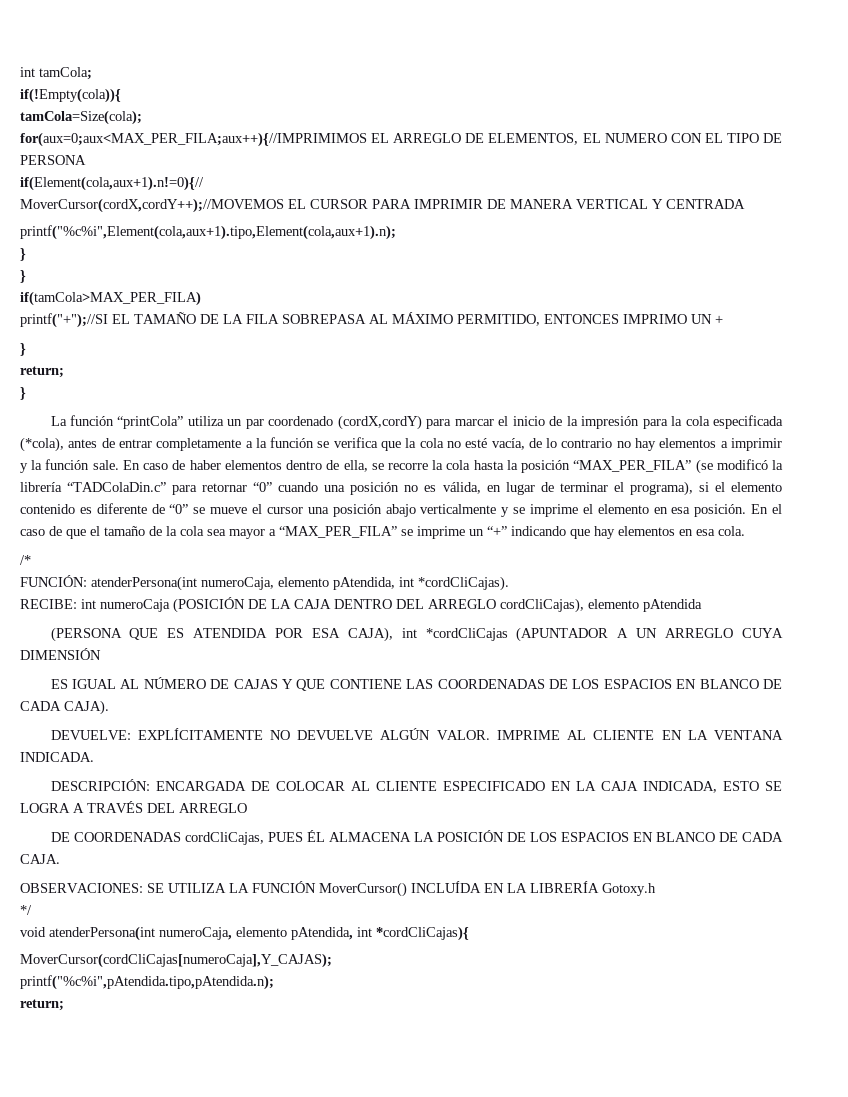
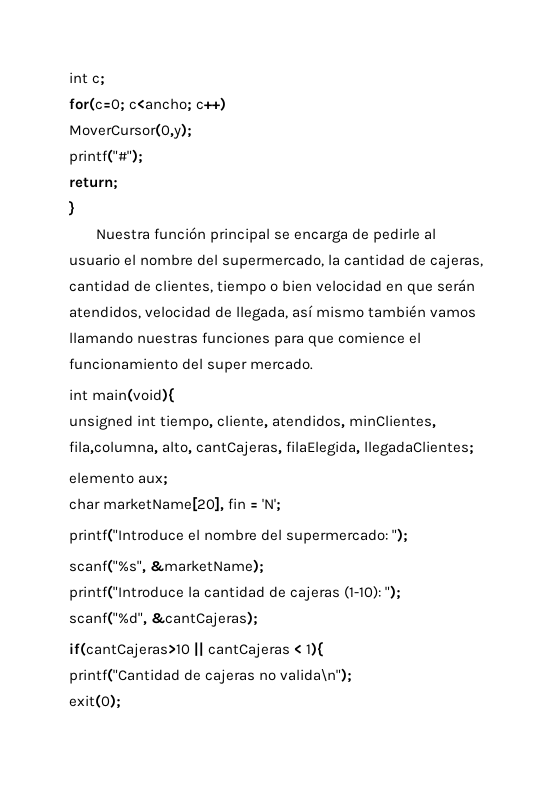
[20,67,92,80] [20,88,121,103] [20,110,142,125] [20,132,783,147] [20,155,86,165] [20,176,204,191] [20,198,745,213] [20,225,396,240] [20,248,26,261] [20,270,26,283] [20,291,201,306] [20,312,723,328] [20,343,26,356] [20,366,64,378] [20,387,26,400] [50,415,783,430] [20,437,783,452] [20,459,784,474] [20,481,782,496] [20,503,783,517] [20,526,745,539] [20,555,31,565] [20,575,509,591] [20,597,702,613] [50,627,784,642] [20,648,101,660] [50,677,782,691] [20,700,109,715] [50,728,784,740] [20,752,94,762] [50,779,782,793] [20,801,247,813] [50,830,783,845] [20,854,60,864] [20,881,656,897] [20,905,32,915] [20,926,469,941] [20,953,332,968] [20,975,274,990] [20,999,64,1011] int tamCola; // if(!Empty(cola)){ // tamCola=Size(cola); // for(aux=0;aux<MAX_PER_FILA;aux++){//IMPRIMIMOS EL ARREGLO DE ELEMENTOS, EL NUMERO CON EL TIPO DE PERSONA // if(Element(cola,aux+1).n!=0){// // MoverCursor(cordX,cordY++);//MOVEMOS EL CURSOR PARA IMPRIMIR DE MANERA VERTICAL Y CENTRADA // printf("%c%i",Element(cola,aux+1).tipo,Element(cola,aux+1).n); // } // } // if(tamCola>MAX_PER_FILA) // printf("+");//SI EL TAMAÑO DE LA FILA SOBREPASA AL MÁXIMO PERMITIDO, ENTONCES IMPRIMO UN + // } // return; // } // La función “printCola” utiliza un par coordenado (cordX,cordY) para marcar el inicio de la impresión para la cola especificada (*cola), antes de entrar completamente a la función se verifica que la cola no esté vacía, de lo contrario no hay elementos a imprimir y la función sale. En caso de haber elementos dentro de ella, se recorre la cola hasta la posición “MAX_PER_FILA” (se modificó la librería “TADColaDin.c” para retornar “0” cuando una posición no es válida, en lugar de terminar el programa), si el elemento contenido es diferente de “0” se mueve el cursor una posición abajo verticalmente y se imprime el elemento en esa posición. En el caso de que el tamaño de la cola sea mayor a “MAX_PER_FILA” se imprime un “+” indicando que hay elementos en esa cola. // /* // FUNCIÓN: atenderPersona(int numeroCaja, elemento pAtendida, int *cordCliCajas). // RECIBE: int numeroCaja (POSICIÓN DE LA CAJA DENTRO DEL ARREGLO cordCliCajas), elemento pAtendida // (PERSONA QUE ES ATENDIDA POR ESA CAJA), int *cordCliCajas (APUNTADOR A UN ARREGLO CUYA DIMENSIÓN // ES IGUAL AL NÚMERO DE CAJAS Y QUE CONTIENE LAS COORDENADAS DE LOS ESPACIOS EN BLANCO DE CADA CAJA). // DEVUELVE: EXPLÍCITAMENTE NO DEVUELVE ALGÚN VALOR. IMPRIME AL CLIENTE EN LA VENTANA INDICADA. // DESCRIPCIÓN: ENCARGADA DE COLOCAR AL CLIENTE ESPECIFICADO EN LA CAJA INDICADA, ESTO SE LOGRA A TRAVÉS DEL ARREGLO // DE COORDENADAS cordCliCajas, PUES ÉL ALMACENA LA POSICIÓN DE LOS ESPACIOS EN BLANCO DE CADA CAJA. // OBSERVACIONES: SE UTILIZA LA FUNCIÓN MoverCursor() INCLUÍDA EN LA LIBRERÍA Gotoxy.h // */ // void atenderPersona(int numeroCaja, elemento pAtendida, int *cordCliCajas){ // MoverCursor(cordCliCajas[numeroCaja],Y_CAJAS); // printf("%c%i",pAtendida.tipo,pAtendida.n); // return; -> [69,72,106,86] [69,97,227,112] [69,123,192,139] [69,149,143,165] [69,177,118,190] [69,201,75,216] [96,227,437,243] [69,254,484,269] [69,279,476,295] [69,305,477,321] [69,332,422,347] [69,358,314,373] [69,388,175,403] [69,415,437,430] [69,441,475,456] [69,472,169,486] [69,497,282,512] [69,528,409,544] [69,559,265,574] [69,585,402,601] [69,611,259,627] [69,642,324,658] [69,668,353,684] [69,694,121,709] int c; // for(c=0; c<ancho; c++) // MoverCursor(0,y); // printf("#"); // return; // } // Nuestra función principal se encarga de pedirle al usuario el nombre del supermercado, la cantidad de cajeras, cantidad de clientes, tiempo o bien velocidad en que serán atendidos, velocidad de llegada, así mismo también vamos llamando nuestras funciones para que comience el funcionamiento del super mercado. // int main(void){ // unsigned int tiempo, cliente, atendidos, minClientes, fila,columna, alto, cantCajeras, filaElegida, llegadaClientes; // elemento aux; // char marketName[20], fin = 'N'; // printf("Introduce el nombre del supermercado: "); // scanf("%s", &marketName); // printf("Introduce la cantidad de cajeras (1-10): "); // scanf("%d", &cantCajeras); // if(cantCajeras>10 || cantCajeras < 1){ // printf("Cantidad de cajeras no valida\n"); // exit(0);

